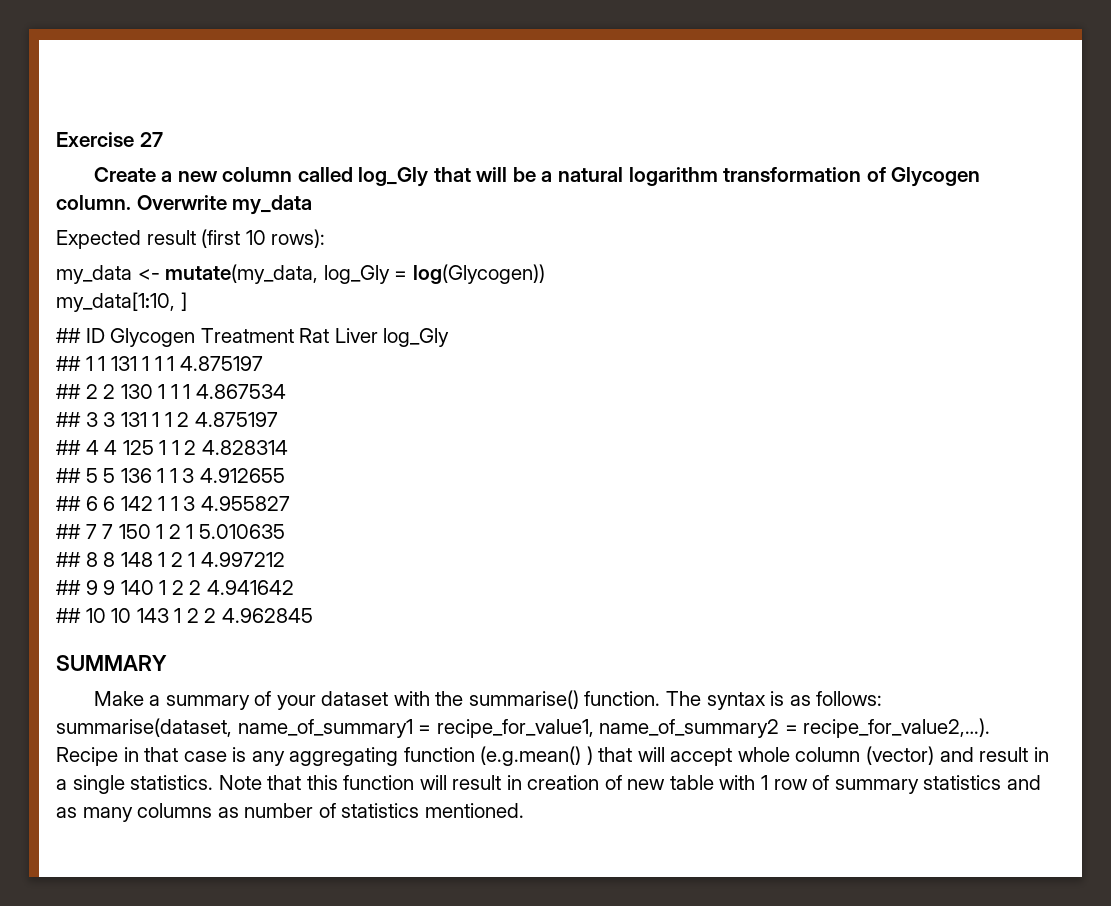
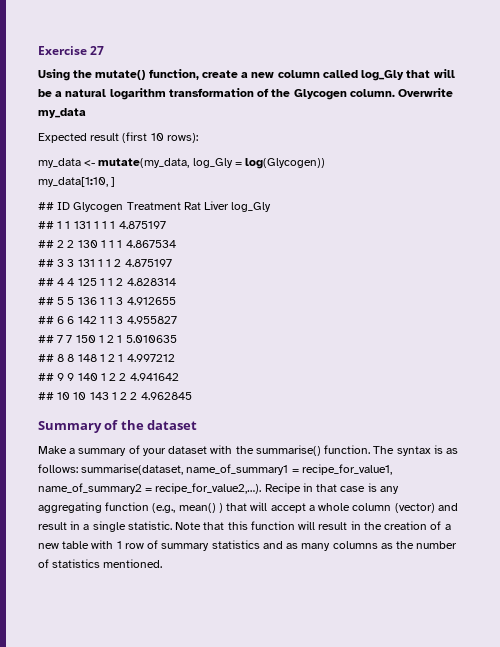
[93,167,156,182] Create -> [38,69,238,81] Using the mutate() function, create
(886, 174) none -> [271,89,291,97] the
[56,655,167,671] SUMMARY -> [38,420,198,433] Summary of the dataset
[480,746,582,766] (e.g.mean() -> [152,503,216,513] (e.g., mean()
(733, 757) none -> [308,505,315,511] a
[130,775,214,790] statistics. -> [127,521,172,530] statistic.
(522, 782) none -> [363,522,382,530] the
(622, 782) none -> [444,524,451,530] a
(239, 812) none -> [396,541,415,549] the

